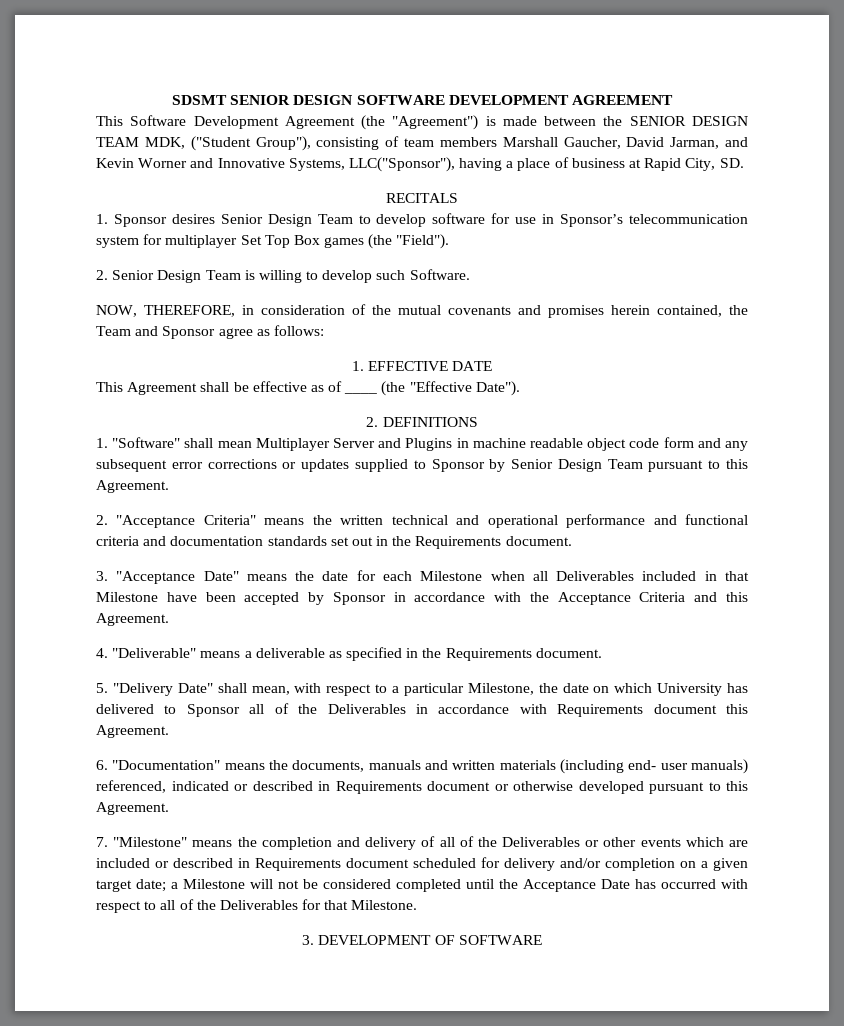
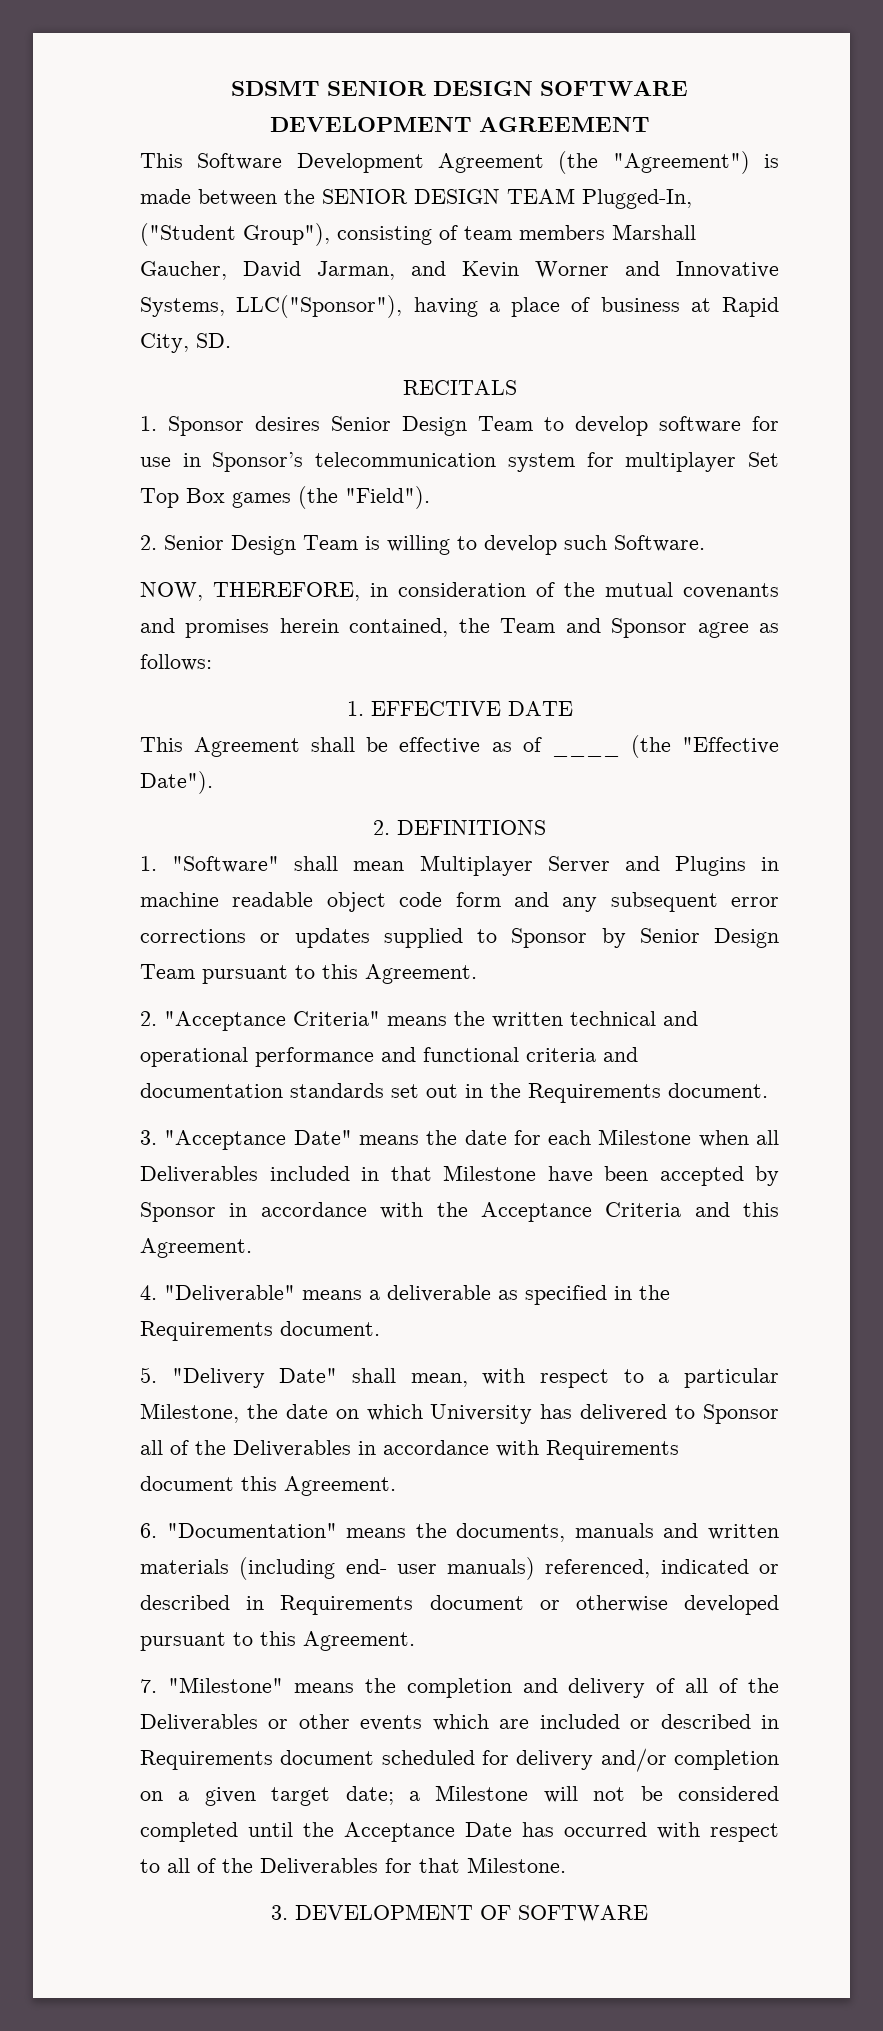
[144,137,185,149] MDK, -> [582,189,692,209] Plugged-In,

